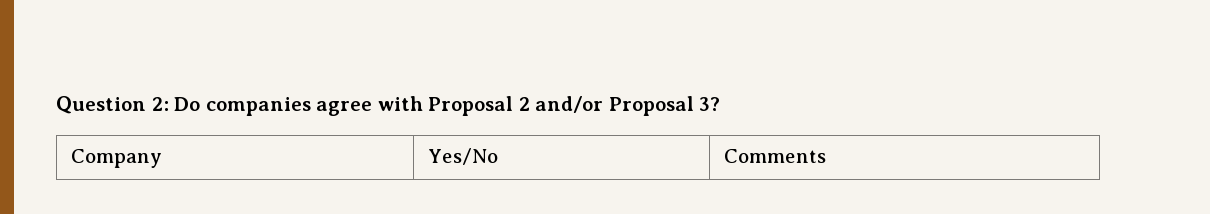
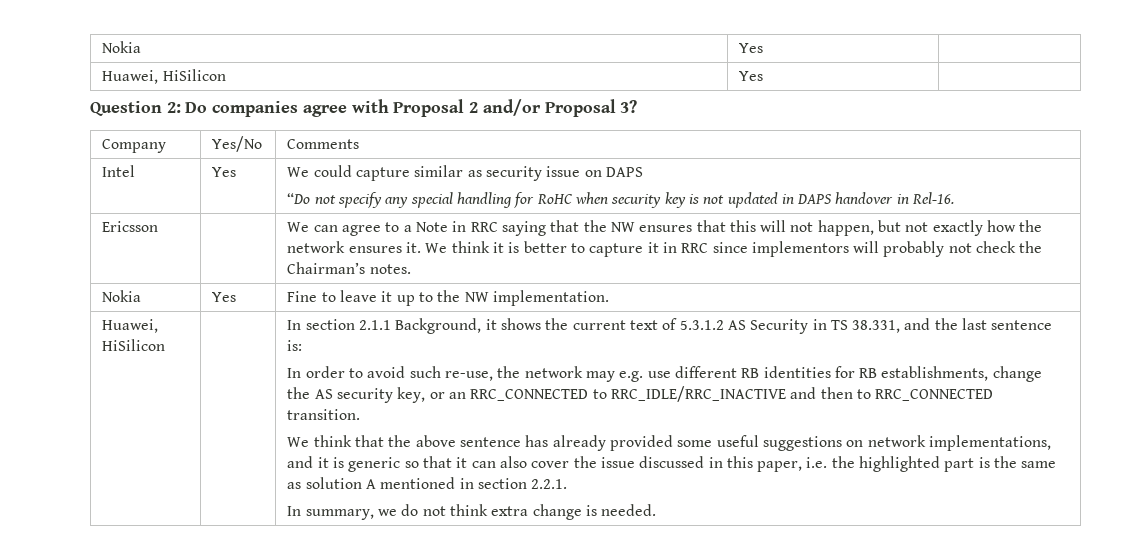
(56, 105) none -> [102,41,142,53] [739,43,764,53] [102,69,226,84] [739,71,764,81] Nokia | Yes | // Huawei, HiSilicon | Yes | //
(827, 156) none -> [102,165,136,177] [212,167,237,177] [287,165,643,181] [287,192,955,208] [102,221,159,232] [287,220,1043,236] [287,241,1043,257] [287,262,411,274] [102,290,142,302] [212,292,237,302] [287,290,609,306] [102,319,159,333] [102,339,166,351] [287,318,1053,334] [287,340,303,351] [287,366,1042,382] [287,386,994,403] [287,409,361,420] [287,435,1051,451] [287,456,1057,472] [287,477,568,489] [287,504,657,520] // Intel | Yes | We could capture similar as security issue on DAPS // “Do not specify any special handling for RoHC when security key is not updated in DAPS handover in Rel-16. // Ericsson | | We can agree to a Note in RRC saying that the NW ensures that this will not happen, but not exactly how the network ensures it. We think it is better to capture it in RRC since implementors will probably not check the Chairman’s notes. // Nokia | Yes | Fine to leave it up to the NW implementation. // Huawei, HiSilicon | | In section 2.1.1 Background, it shows the current text of 5.3.1.2 AS Security in TS 38.331, and the last sentence is: // In order to avoid such re-use, the network may e.g. use different RB identities for RB establishments, change the AS security key, or an RRC_CONNECTED to RRC_IDLE/RRC_INACTIVE and then to RRC_CONNECTED transition. // We think that the above sentence has already provided some useful suggestions on network implementations, and it is generic so that it can also cover the issue discussed in this paper, i.e. the highlighted part is the same as solution A mentioned in section 2.2.1. // In summary, we do not think extra change is needed.

